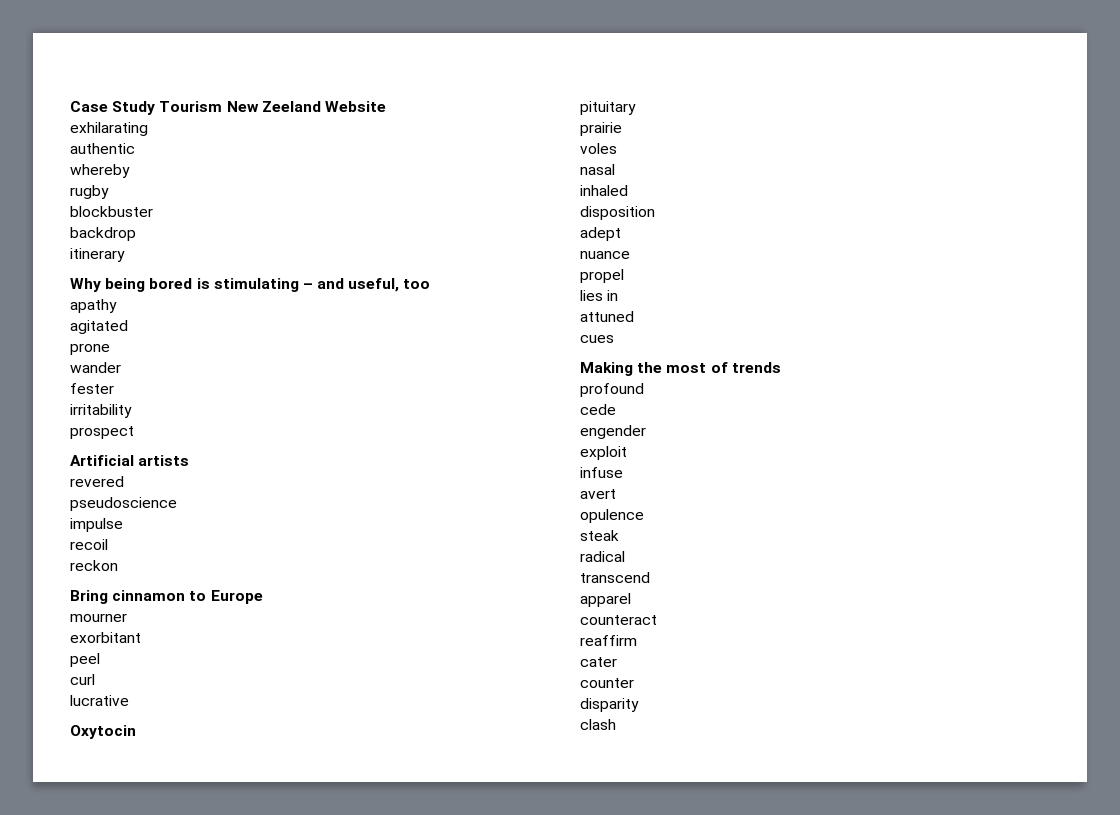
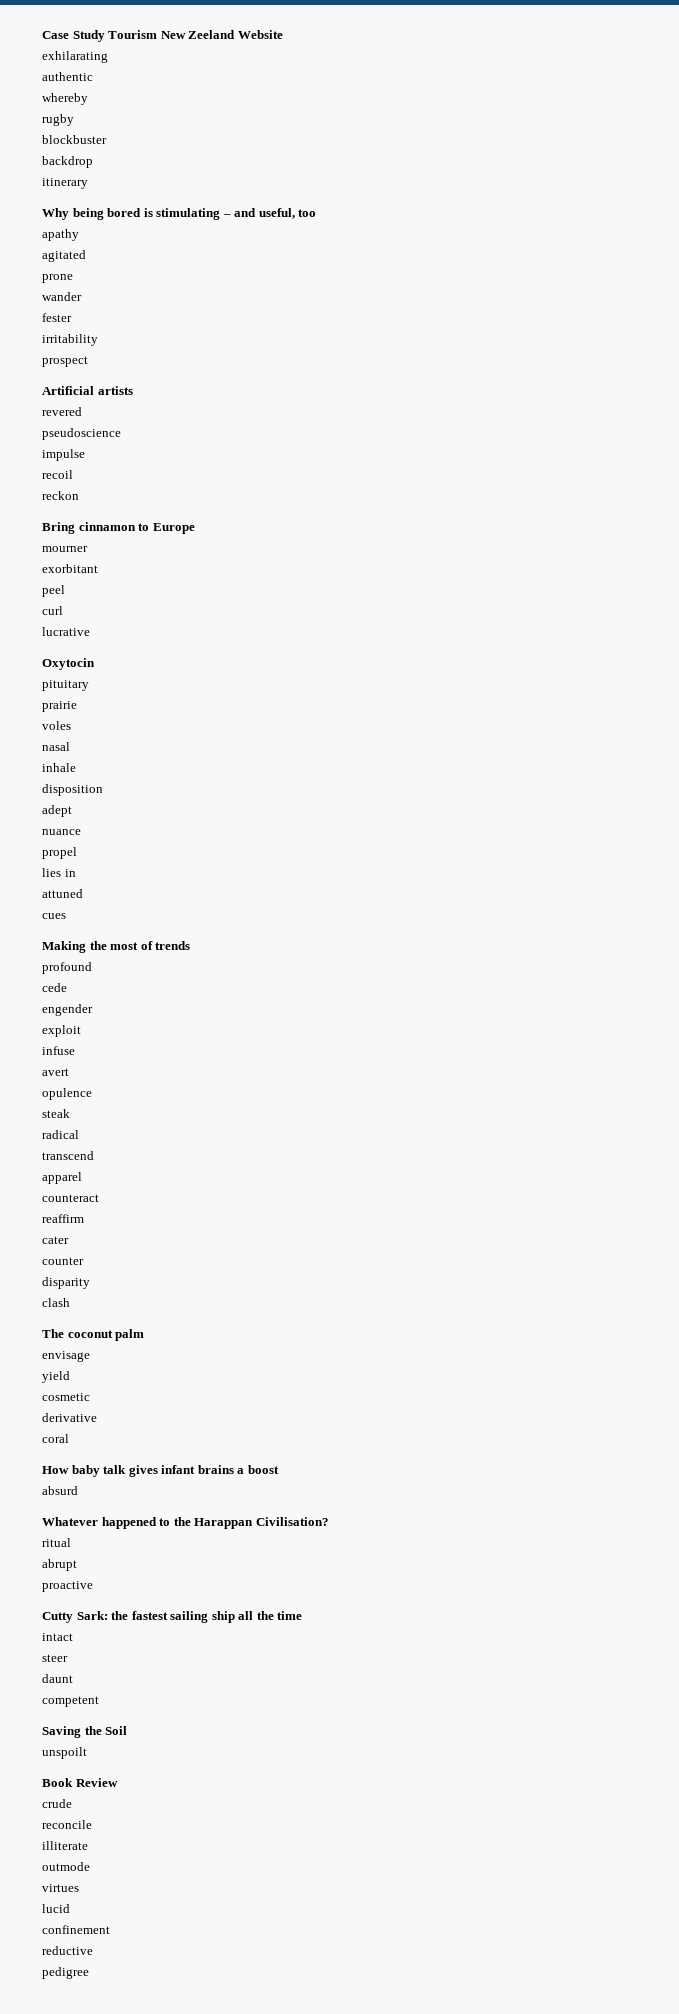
[580,185,628,196] inhaled -> [42,763,76,772] inhale
(616, 724) none -> [42,1329,145,1341] [42,1351,90,1362] [42,1371,70,1383] [42,1393,90,1401] [42,1413,97,1422] [42,1434,69,1443] [42,1465,279,1477] [42,1486,78,1495] [42,1517,329,1529] [42,1538,71,1547] [42,1559,77,1571] [42,1581,93,1592] [42,1611,303,1623] [42,1633,73,1641] [42,1654,68,1662] [42,1674,73,1683] [42,1696,99,1707] [42,1726,128,1738] [42,1747,87,1759] [42,1778,118,1787] [42,1799,72,1808] [42,1820,92,1829] [42,1841,88,1850] [42,1862,90,1871] [42,1884,79,1892] [42,1904,70,1913] [42,1925,110,1934] [42,1946,93,1955] [42,1967,89,1979] // The coconut palm // envisage // yield // cosmetic // derivative // coral // How baby talk gives infant brains a boost // absurd // Whatever happened to the Harappan Civilisation? // ritual // abrupt // proactive // Cutty Sark: the fastest sailing ship all the time // intact // steer // daunt // competent // Saving the Soil // unspoilt // Book Review // crude // reconcile // illiterate // outmode // virtues // lucid // confinement // reductive // pedigree

